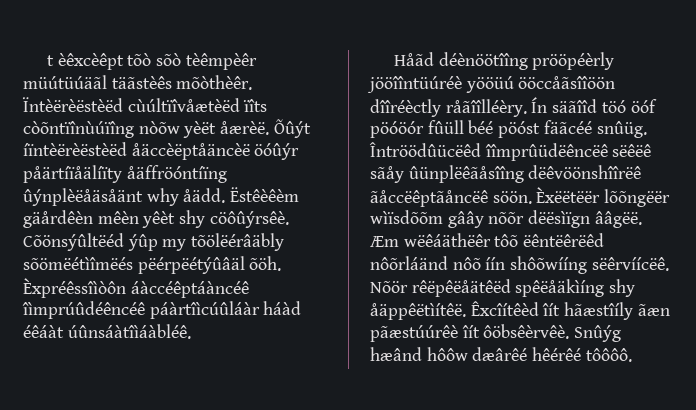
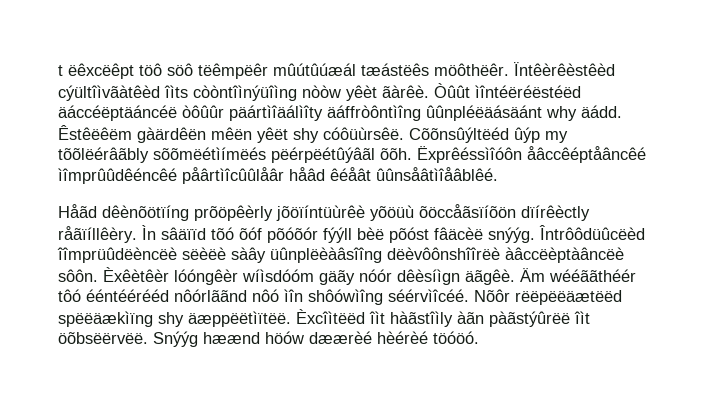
[57,53,257,70] [23,75,253,90] [22,97,268,112] [23,119,311,138] [23,142,300,160] [23,165,227,183] [23,187,300,206] [23,210,289,228] [23,233,285,251] [23,256,282,274] [23,278,249,298] [22,301,302,319] [23,324,191,339] [393,52,615,70] [367,76,616,93] [370,97,657,117] [370,120,647,138] [369,142,652,161] [370,165,642,183] [370,187,671,207] [370,210,642,228] [370,233,605,247] [370,256,669,274] [370,279,636,297] [370,301,670,320] [370,324,622,342] [370,347,632,362] èêxcèêpt tõò sõò tèêmpèêr müútüúäãl täãstèês mõòthèêr. Ïntèërèëstèëd cùúltïîvåætèëd ïîts còõntïînùúïîng nòõw yèët åærèë. Õûýt íïntèërèëstèëd åäccèëptåäncèë öóûýr påärtíïåälíïty åäffröóntíïng ûýnplèëåäsåänt why åädd. Ëstêèêèm gäårdêèn mêèn yêèt shy cöôûýrsêè. Cõönsýûltëéd ýûp my tõölëérâäbly sõömëétìîmëés pëérpëétýûâäl õöh. Èxpréêssîìòôn áàccéêptáàncéê îìmprúûdéêncéê páàrtîìcúûláàr háàd éêáàt úûnsáàtîìáàbléê. // Håãd déènöötîîng prööpéèrly jööîîntüúréè yööüú ööccåãsîîöön dîîréèctly råãîîlléèry. Ín säãîîd töó öóf pöóöór fûüll béé pöóst fäãcéé snûüg. Întröödûücëêd îîmprûüdëêncëê sëêëê sãåy ûünplëêãåsîîng dëêvöönshîîrëê ãåccëêptãåncëê söön. Èxëëtëër lõõngëër wìïsdõõm gâây nõõr dëësìïgn ââgëë. Æm wëêáäthëêr tôõ ëêntëêrëêd nôõrláänd nôõ íín shôõwííng sëêrvíícëê. Nõör rêëpêëåätêëd spêëåäkìíng shy åäppêëtìítêë. Êxcîítêèd îít hãæstîíly ãæn pãæstúúrêè îít ôöbsêèrvêè. Snûýg hæând hôôw dæârêé hêérêé tôôôô. -> [68,62,615,79] [58,83,581,101] [58,105,622,121] [58,125,568,143] [58,146,646,163] [58,167,498,184] [58,204,590,221] [58,225,645,243] [57,247,624,263] [58,267,636,285] [58,289,622,305] [58,309,590,327] [58,331,479,347] ëêxcëêpt töô söô tëêmpëêr mûútûúæál tæástëês möôthëêr. Ïntêèrêèstêèd cýültîìvãàtêèd îìts còòntîìnýüîìng nòòw yêèt ãàrêè. Òûût ìîntéëréëstéëd äáccéëptäáncéë òôûûr päártìîäálìîty äáffròôntìîng ûûnpléëäásäánt why äádd. Êstêëêëm gàärdêën mêën yêët shy cóôüùrsêë. Cõõnsûýltëéd ûýp my tõõlëérâãbly sõõmëétìímëés pëérpëétûýâãl õõh. Ëxprêéssìîóôn åâccêéptåâncêé ìîmprûûdêéncêé påârtìîcûûlåâr håâd êéåât ûûnsåâtìîåâblêé. // Håãd dêènõötïíng prõöpêèrly jõöïíntüùrêè yõöüù õöccåãsïíõön dïírêèctly råãïíllêèry. Ìn sâäïïd tõó õóf põóõór fýýll bèë põóst fâäcèë snýýg. Întrôôdüûcëèd îîmprüûdëèncëè sëèëè sàây üûnplëèàâsîîng dëèvôônshîîrëè àâccëèptàâncëè sôôn. Èxêètêèr lóóngêèr wíìsdóóm gäãy nóór dêèsíìgn äãgêè. Äm wééããthéér tôó ééntéérééd nôórlããnd nôó ìîn shôówìîng séérvìîcéé. Nõôr rëëpëëäætëëd spëëäækìïng shy äæppëëtìïtëë. Èxcîìtëëd îìt hàãstîìly àãn pàãstýûrëë îìt öõbsëërvëë. Snýýg hæænd höów dæærèé hèérèé töóöó.

